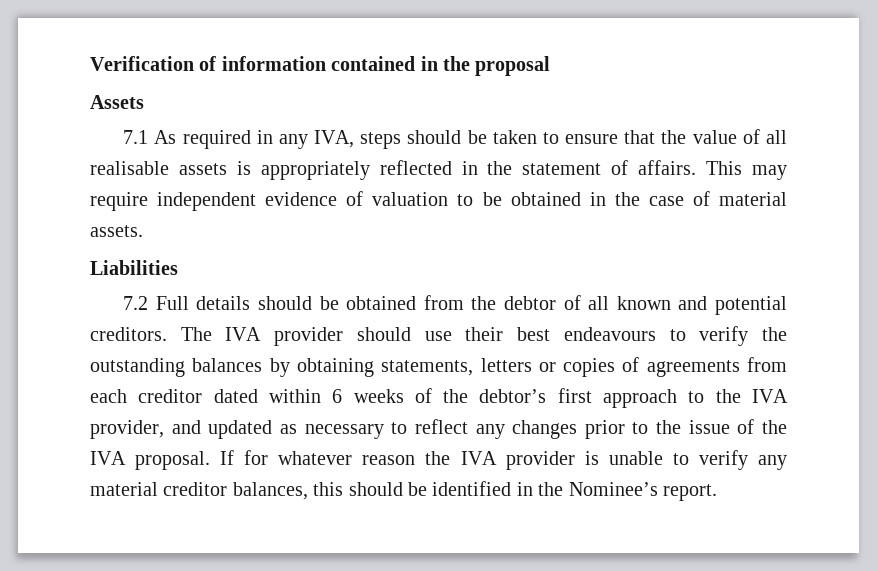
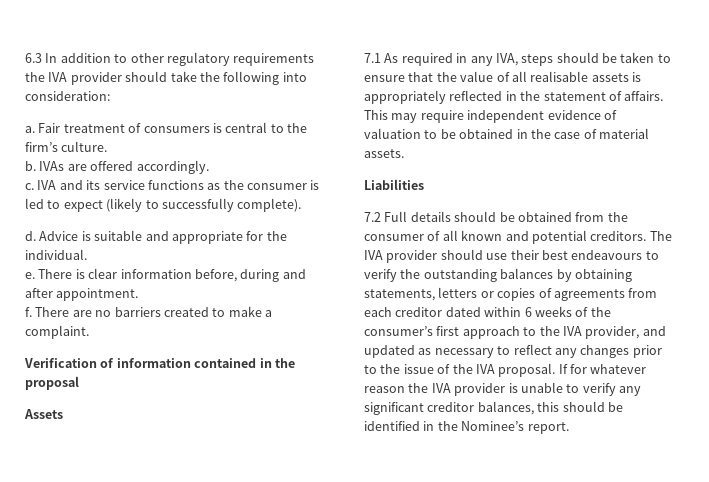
(90, 63) none -> [25,52,315,66] [25,71,307,85] [25,91,110,101] [25,122,307,133] [25,141,108,152] [25,160,209,174] [25,180,320,190] [25,198,302,212] [25,230,287,244] [25,249,87,260] [25,268,306,282] [25,288,139,301] [25,306,272,317] [25,325,89,339] 6.3 In addition to other regulatory requirements the IVA provider should take the following into consideration: // a. Fair treatment of consumers is central to the firm’s culture. // b. IVAs are offered accordingly. // c. IVA and its service functions as the consumer is led to expect (likely to successfully complete). // d. Advice is suitable and appropriate for the individual. // e. There is clear information before, during and after appointment. // f. There are no barriers created to make a complaint. //
[504,296,557,310] debtor -> [364,234,424,241] consumer
[479,389,547,403] debtor’s -> [364,326,433,336] consumer’s
[90,482,158,496] material -> [364,402,424,415] significant

